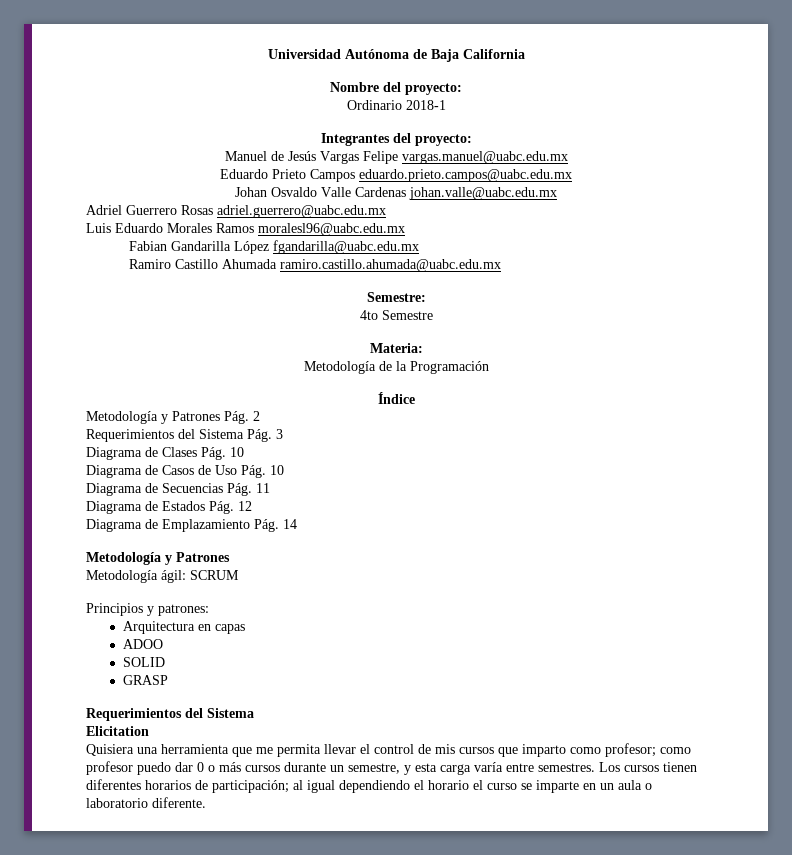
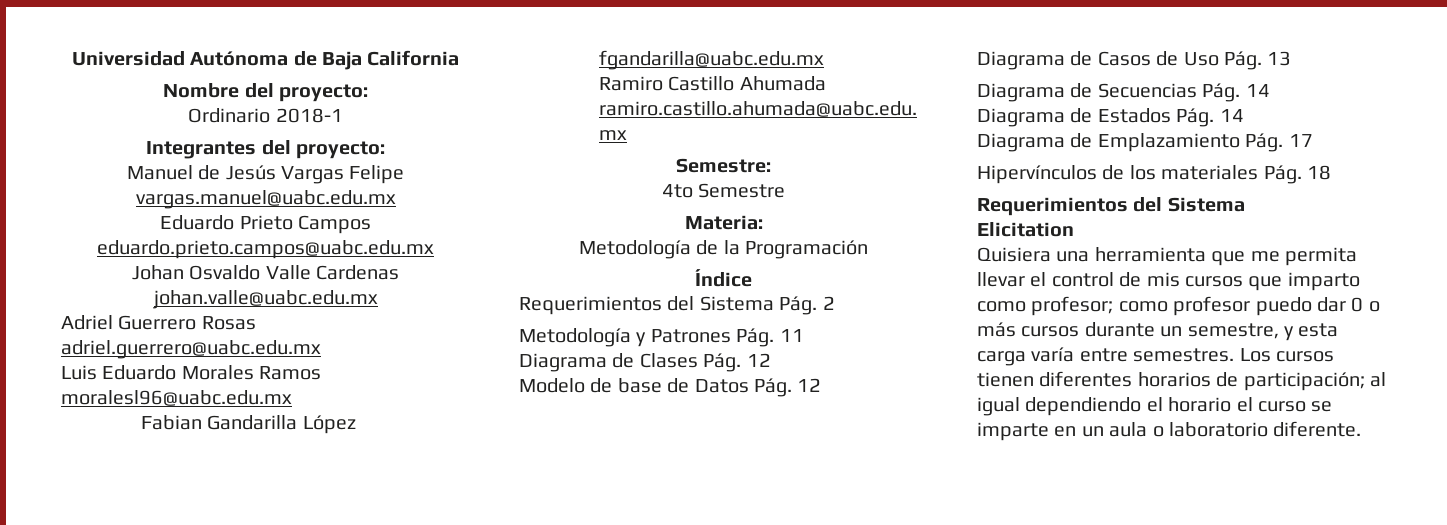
(415, 398) none -> [519,296,835,315] // Requerimientos del Sistema Pág. 2
[253,411,260,421] [86,429,283,442] [86,447,244,460] 2 // Requerimientos del Sistema Pág. 3 // Diagrama de Clases Pág. 10 -> [779,329,804,342] [519,353,771,372] [519,378,822,397] 11 // Diagrama de Clases Pág. 12 // Modelo de base de Datos Pág. 12
[270,465,284,475] 10 -> [1267,51,1292,66] 13
[256,483,270,493] 11 -> [1245,84,1270,97] 14
[238,501,252,511] 12 -> [1219,109,1244,122] 14
[283,519,297,529] [86,552,230,565] [86,570,239,583] [86,603,209,616] [122,621,245,634] [122,639,163,649] [122,657,165,667] [122,675,168,685] 14 // Metodología y Patrones // Metodología ágil: SCRUM // Principios y patrones: // Arquitectura en capas // ADOO // SOLID // GRASP -> [1288,134,1313,147] [977,165,1331,184] 17 // Hipervínculos de los materiales Pág. 18

